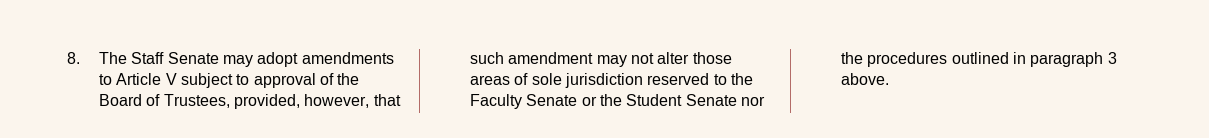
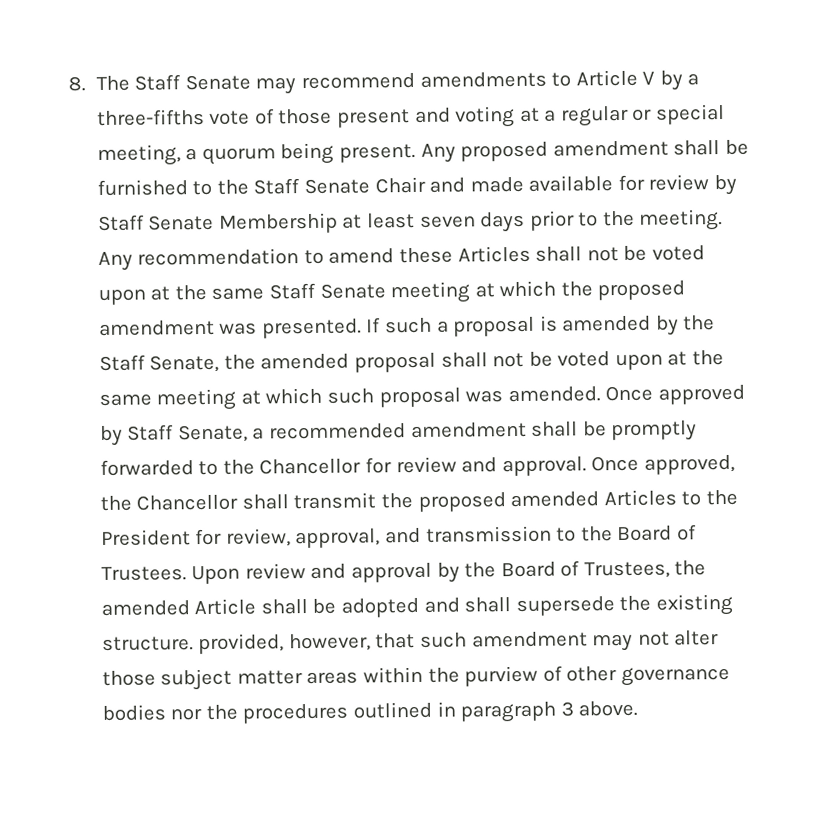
[257,52,299,67] adopt -> [301,72,416,90] recommend
[180,73,360,88] [98,94,230,108] subject to approval of the Board of Trustees, -> [659,70,700,91] [96,103,725,128] [96,139,749,167] [96,174,737,197] [97,209,724,234] [97,245,705,272] [97,280,686,306] [98,315,716,339] [98,350,724,373] [98,384,745,411] [99,420,698,447] [99,454,735,477] [99,489,738,512] [100,524,697,549] [100,560,707,585] [100,593,733,618] [101,636,194,651] by a three-fifths vote of those present and voting at a regular or special meeting, a quorum being present. Any proposed amendment shall be furnished to the Staff Senate Chair and made available for review by Staff Senate Membership at least seven days prior to the meeting. Any recommendation to amend these Articles shall not be voted upon at the same Staff Senate meeting at which the proposed amendment was presented. If such a proposal is amended by the Staff Senate, the amended proposal shall not be voted upon at the same meeting at which such proposal was amended. Once approved by Staff Senate, a recommended amendment shall be promptly forwarded to the Chancellor for review and approval. Once approved, the Chancellor shall transmit the proposed amended Articles to the President for review, approval, and transmission to the Board of Trustees. Upon review and approval by the Board of Trustees, the amended Article shall be adopted and shall supersede the existing structure.
[469,73,753,88] [469,94,737,109] areas of sole jurisdiction reserved to the Faculty Senate or the Student Senate -> [160,665,730,691] [101,704,166,721] subject matter areas within the purview of other governance bodies

